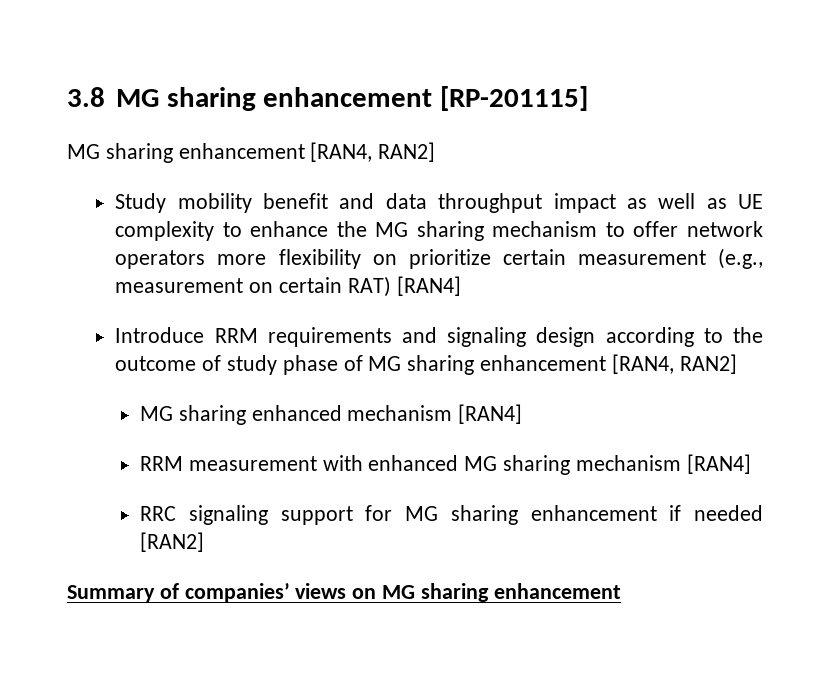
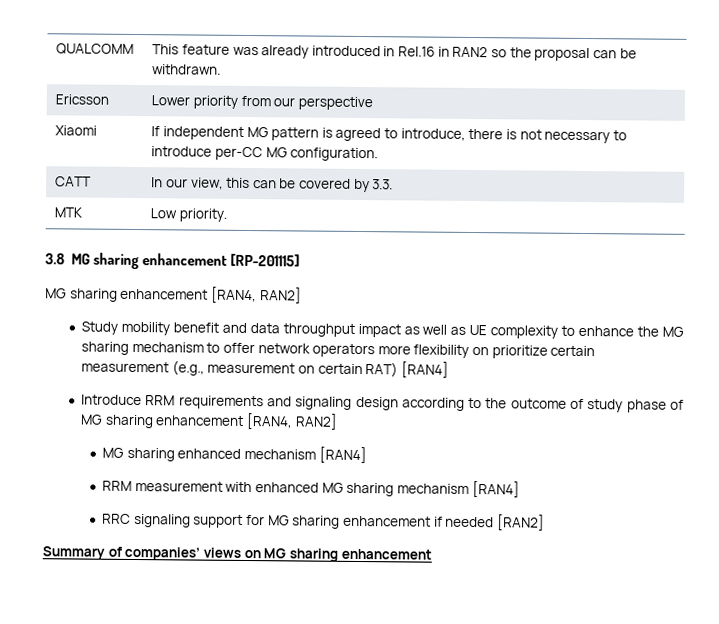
(67, 97) none -> [56,43,135,55] [152,44,637,62] [152,64,222,75] [55,94,110,105] [151,95,373,111] [55,125,98,136] [151,126,627,144] [151,146,379,162] [55,176,92,187] [151,177,394,193] [54,207,84,218] [150,208,227,222] QUALCOMM | This feature was already introduced in Rel.16 in RAN2 so the proposal can be withdrawn. // Ericsson | Lower priority from our perspective // Xiaomi | If independent MG pattern is agreed to introduce, there is not necessary to introduce per-CC MG configuration. // CATT | In our view, this can be covered by 3.3. // MTK | Low priority. //

